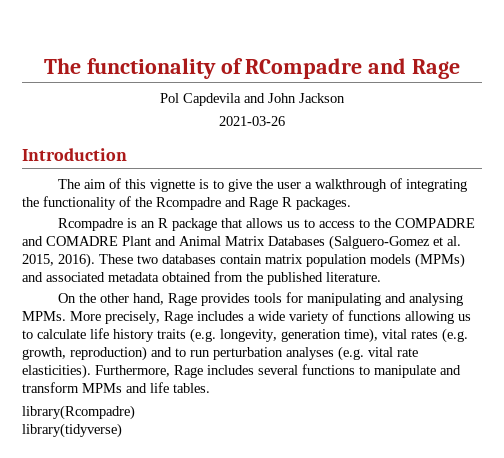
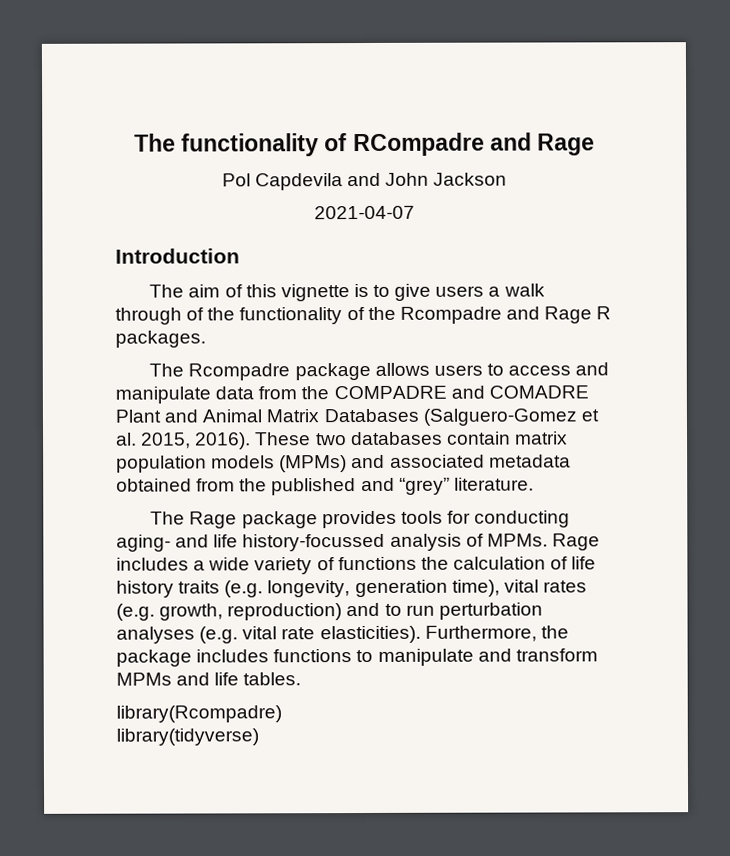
[219,116,285,126] 2021-03-26 -> [314,205,415,220] 2021-04-07
[255,178,467,192] the user a walkthrough of integrating -> [435,283,545,297] [115,307,205,325] users a walk through of
[57,218,370,231] Rcompadre is an R package that allows us to access to -> [149,362,610,381] [115,386,298,404] The Rcompadre package allows users to access and manipulate data from
(323, 278) none -> [360,477,450,495] and “grey”
[57,292,463,306] [22,311,160,324] On the other hand, Rage provides tools for manipulating and analysing MPMs. More precisely, -> [150,510,571,529] [116,533,548,552] The Rage package provides tools for conducting aging- and life history-focussed analysis of MPMs.
[405,311,471,324] [22,329,86,339] allowing us to calculate -> [420,556,569,570] the calculation of
[174,365,298,378] Rage includes several -> [540,625,569,639] [116,649,270,667] the package includes

